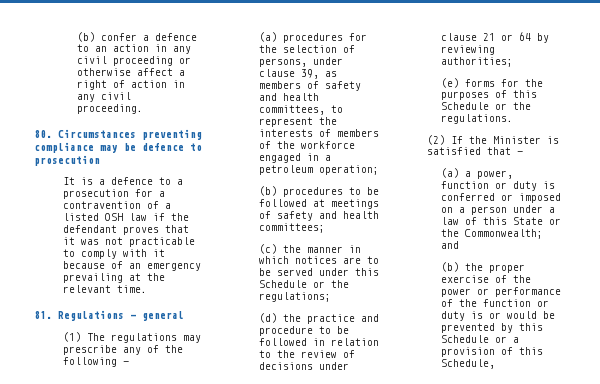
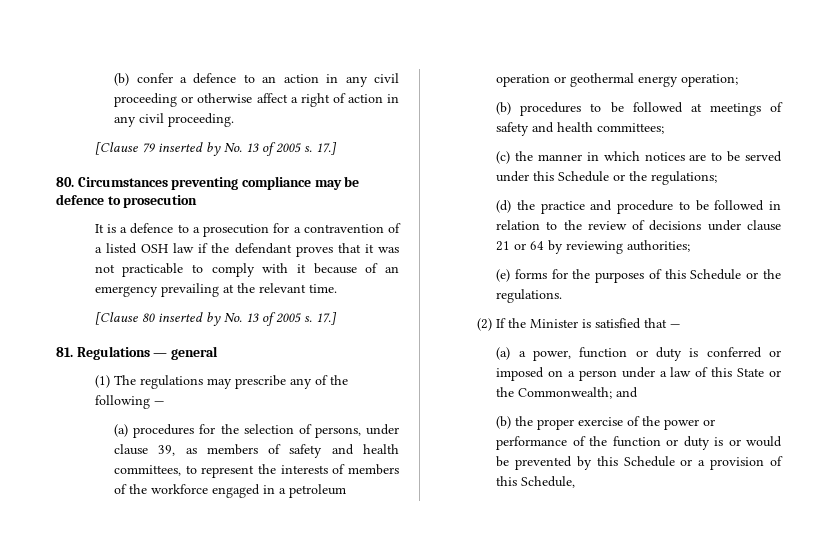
(143, 109) none -> [94,142,337,156] // [Clause 79 inserted by No. 13 of 2005 s. 17.]
(147, 289) none -> [94,312,337,326] // [Clause 80 inserted by No. 13 of 2005 s. 17.]
(313, 170) none -> [496,73,679,87] operation or geothermal energy

